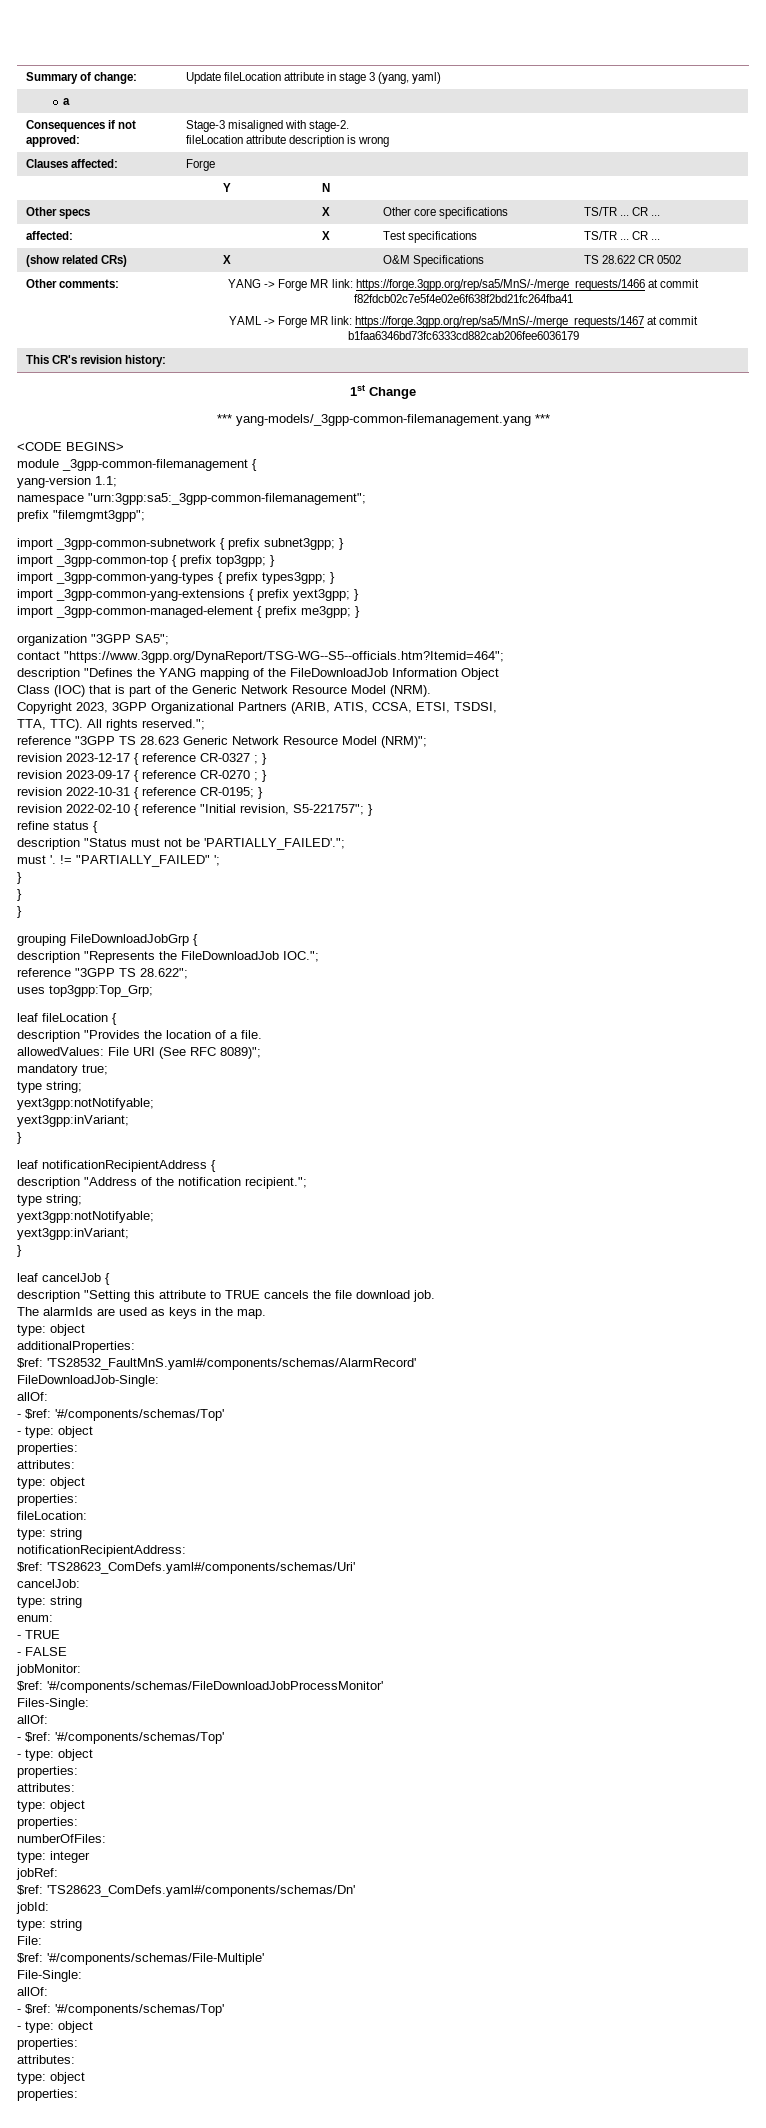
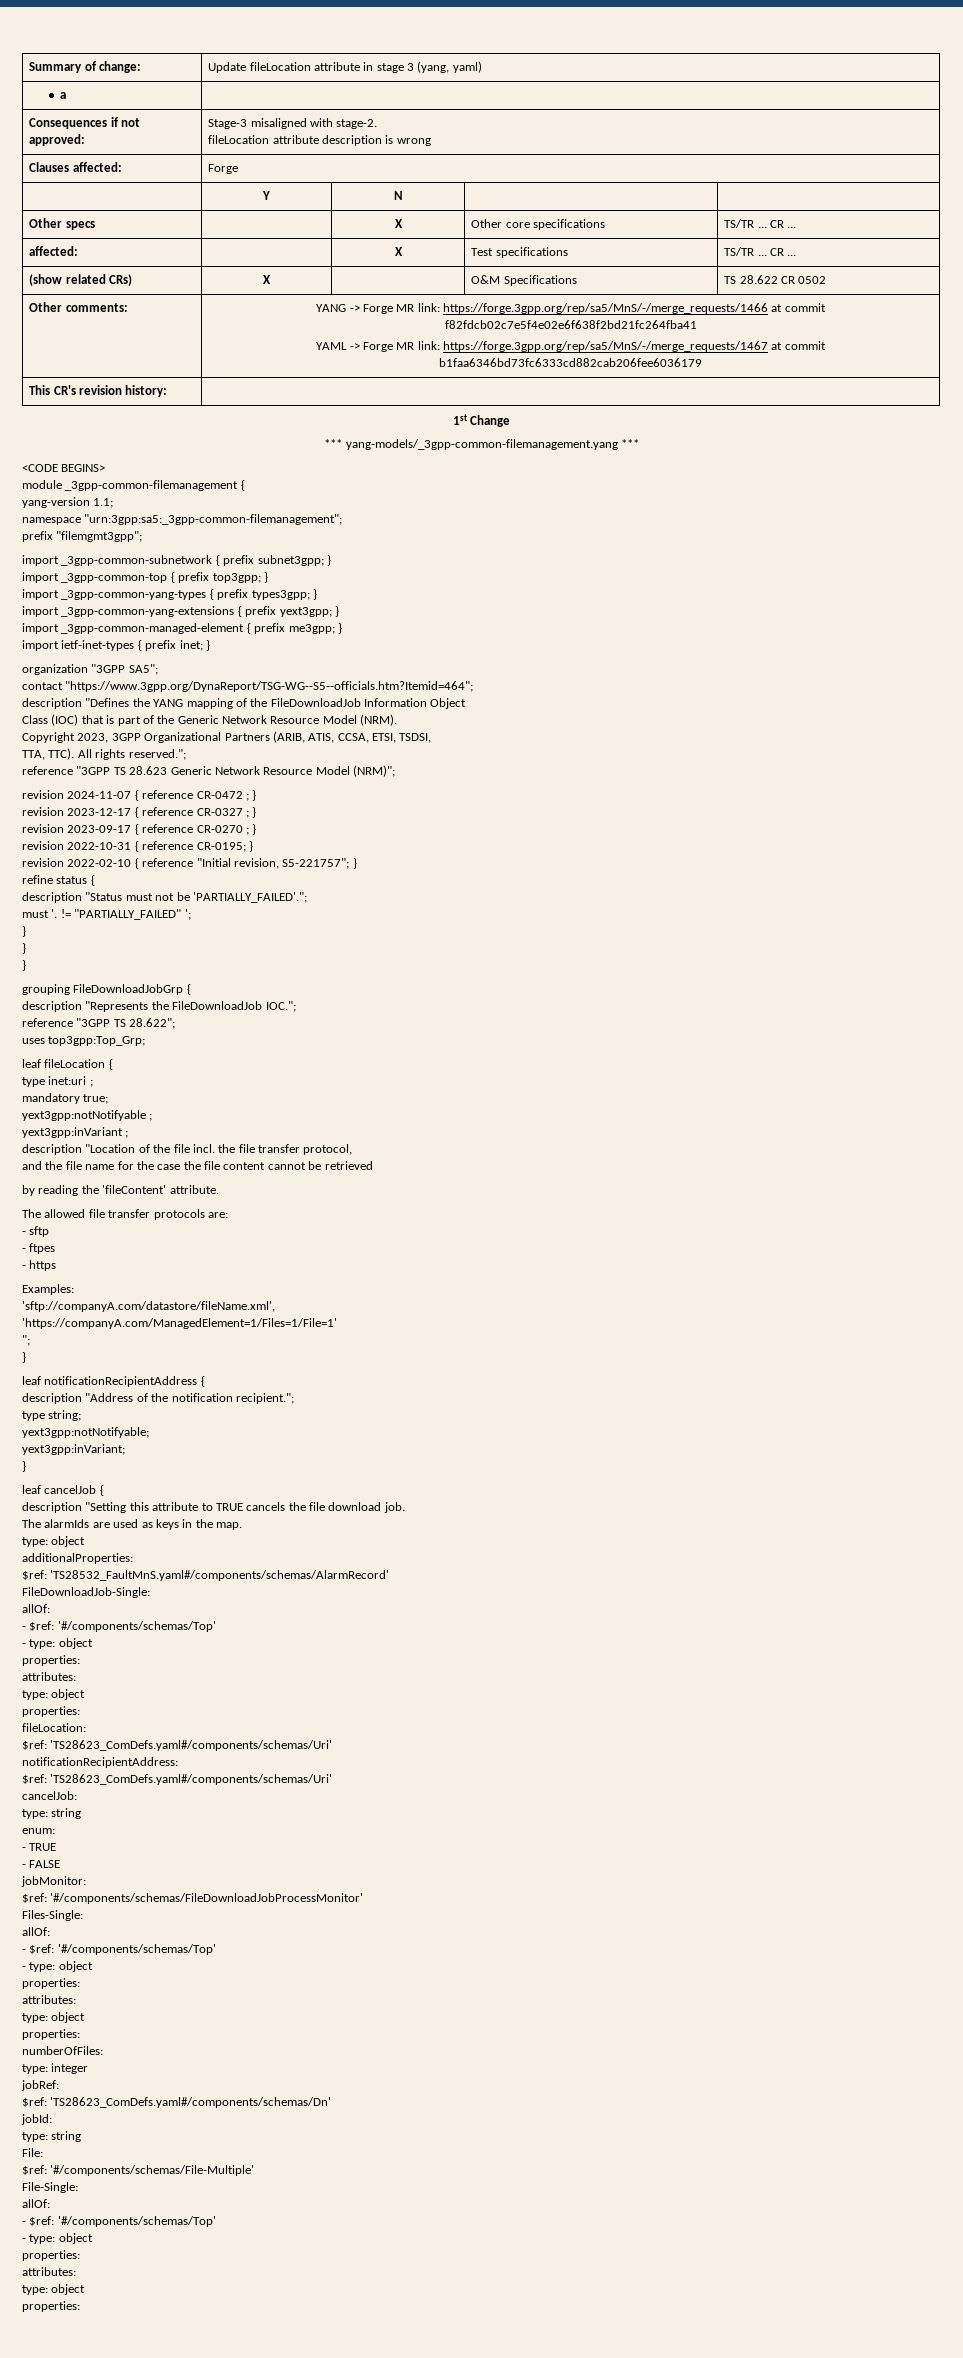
(360, 612) none -> [22,640,210,651] // import ietf-inet-types { prefix inet; }
(427, 742) none -> [22,790,257,801] // revision 2024-11-07 { reference CR-0472 ; }
[17,1030,262,1042] [17,1047,261,1059] [17,1064,108,1076] [17,1081,82,1093] [17,1098,154,1110] [17,1115,129,1127] description "Provides the location of a file. // allowedValues: File URI (See RFC 8089)"; // mandatory true; // type string; // yext3gpp:notNotifyable; // yext3gpp:inVariant; -> [22,1076,93,1087] [22,1093,109,1104] [22,1110,153,1121] [22,1127,129,1138] [22,1144,353,1155] [22,1161,373,1170] [22,1185,219,1196] [22,1209,228,1220] [22,1226,50,1237] [22,1243,56,1254] [22,1260,57,1271] [22,1284,74,1295] [22,1301,275,1312] [22,1318,337,1329] [22,1335,30,1346] type inet:uri ; // mandatory true; // yext3gpp:notNotifyable ; // yext3gpp:inVariant ; // description "Location of the file incl. the file transfer protocol, // and the file name for the case the file content cannot be retrieved // by reading the 'fileContent' attribute. // The allowed file transfer protocols are: // - sftp // - ftpes // - https // Examples: // 'sftp://companyA.com/datastore/fileName.xml', // 'https://companyA.com/ManagedElement=1/Files=1/File=1' // ";
[17,1528,82,1540] type: string -> [22,1740,333,1751] $ref: 'TS28623_ComDefs.yaml#/components/schemas/Uri'

